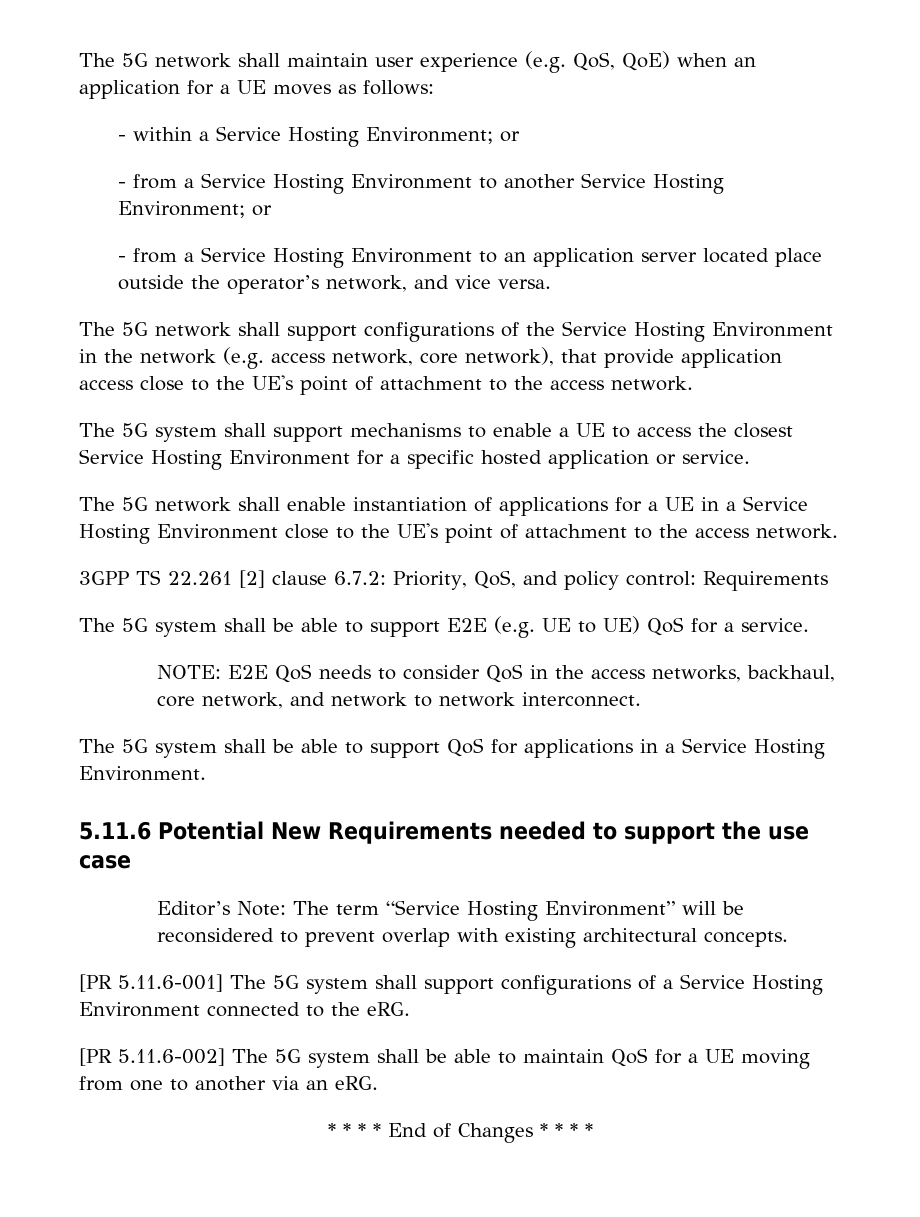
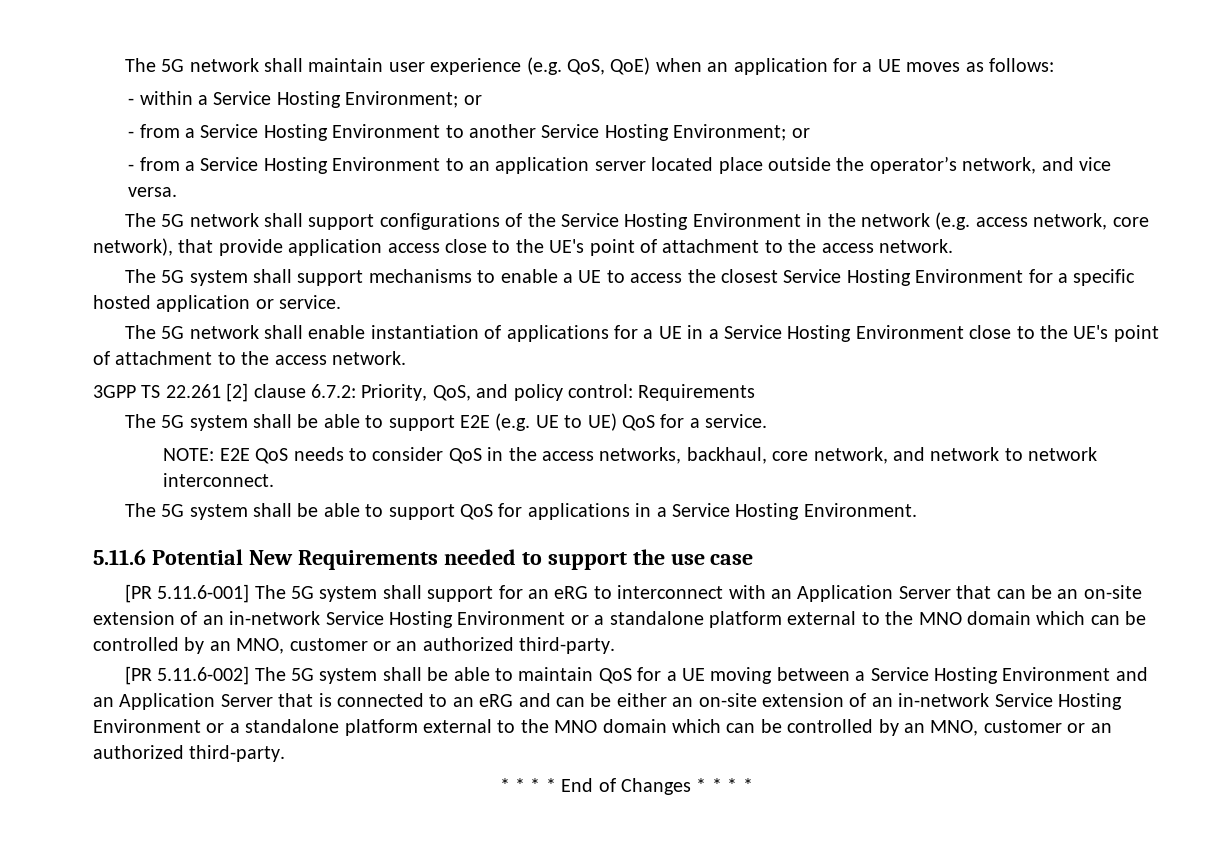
[157,900,745,921] [157,928,789,948] // Editor’s Note: The term “Service Hosting Environment” will be reconsidered to prevent overlap with existing architectural concepts. -> (754, 559) none
[501,974,823,995] [79,1002,410,1017] configurations of a Service Hosting Environment connected to the eRG. -> [498,585,1142,602] [93,611,1147,628] [93,637,616,654] for an eRG to interconnect with an Application Server that can be an on-site extension of an in-network Service Hosting Environment or a standalone platform external to the MNO domain which can be controlled by an MNO, customer or an authorized third-party.
[79,1076,378,1091] from one to another via an eRG. -> [776,667,1148,684] [93,693,1122,710] [93,719,1112,736] [93,745,286,762] between a Service Hosting Environment and an Application Server that is connected to an eRG and can be either an on-site extension of an in-network Service Hosting Environment or a standalone platform external to the MNO domain which can be controlled by an MNO, customer or an authorized third-party.

